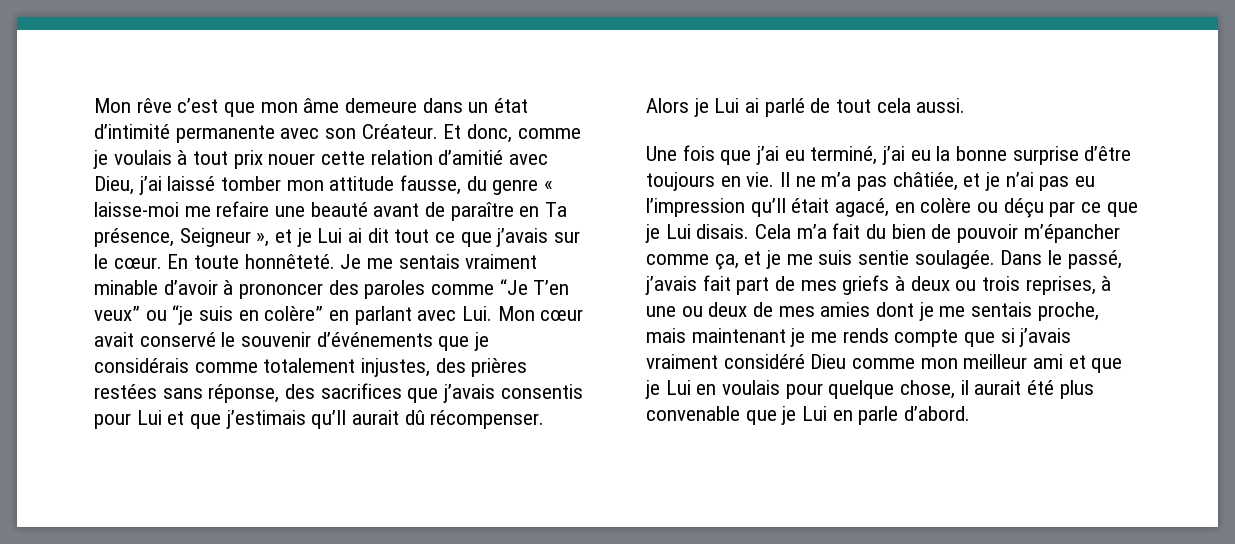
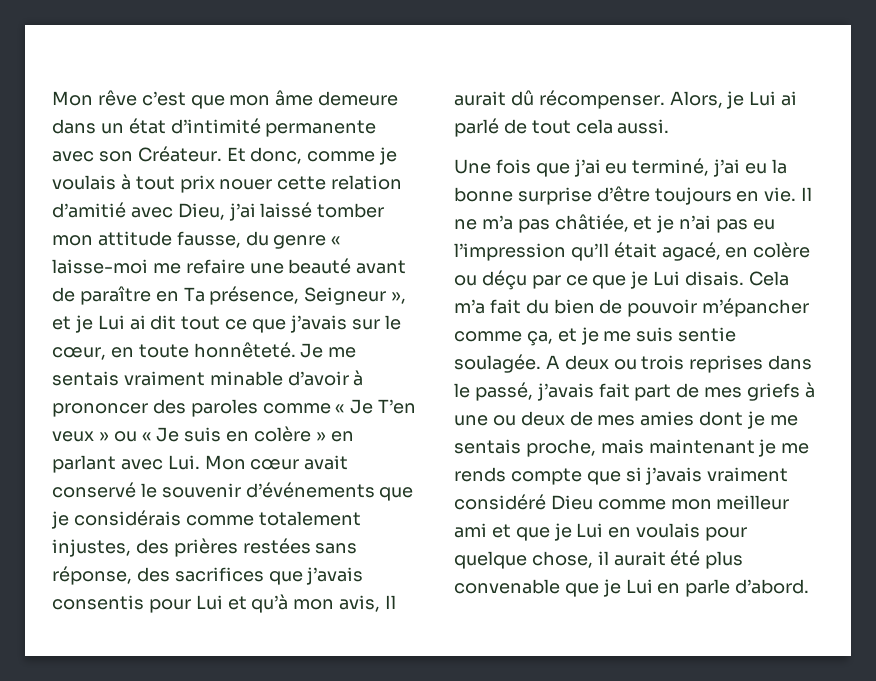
[113,254,189,269] cœur. En -> [52,347,134,360] cœur, en
[499,279,570,295] [94,305,324,325] “Je T’en veux” ou “je suis en colère” -> [335,399,417,414] [52,426,326,442] « Je T’en veux » ou « Je suis en colère »
[190,410,347,429] que j’estimais qu’Il -> [251,594,397,613] qu’à mon avis, Il
[646,98,689,113] Alors -> [669,91,723,108] Alors,
[1000,250,1043,265] Dans -> [545,355,813,373] A deux ou trois reprises dans
[910,276,1112,295] deux ou trois reprises, à -> (815, 390) none

